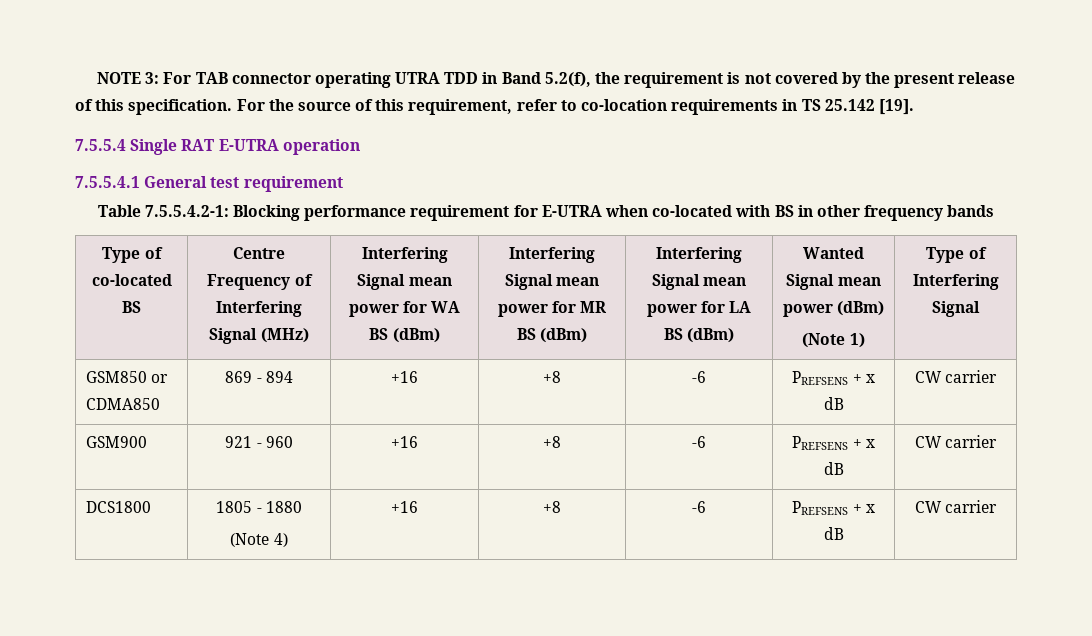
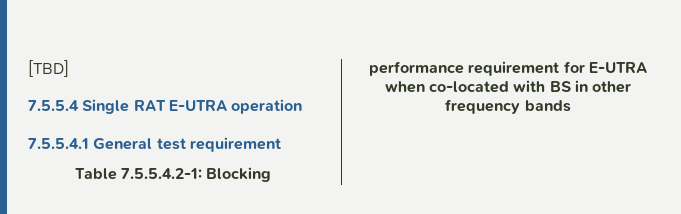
[96,72,1016,88] [75,99,914,115] NOTE 3: For TAB connector operating UTRA TDD in Band 5.2(f), the requirement is not covered by the present release of this specification. For the source of this requirement, refer to co-location requirements in TS 25.142 [19]. -> [28,60,69,77] [TBD]
[102,247,163,263] [91,274,172,286] [122,301,141,313] [232,247,285,259] [207,274,313,290] [215,301,302,317] [209,328,309,344] [361,247,448,263] [357,274,452,290] [348,301,461,317] [369,328,440,343] [509,247,595,263] [504,274,600,290] [497,301,608,317] [516,328,588,343] [656,247,742,263] [651,274,747,290] [646,301,752,317] [663,328,735,343] [803,247,864,259] [786,274,881,290] [782,301,885,317] [802,333,865,348] [926,247,987,263] [912,274,999,290] [932,301,980,317] [85,371,169,383] [85,398,160,410] [225,371,293,383] [391,371,418,383] [543,371,561,383] [692,371,706,383] [792,371,875,385] [823,397,844,410] [914,370,998,383] [85,436,147,448] [225,436,293,448] [391,436,418,448] [543,436,561,448] [692,436,706,448] [792,436,875,450] [823,462,844,475] [914,435,998,448] [85,501,151,513] [216,501,302,513] [230,533,288,547] [391,501,418,513] [543,501,561,513] [692,501,706,513] [792,501,875,515] [823,527,844,540] [914,500,998,513] // Type of co-located BS | Centre Frequency of Interfering Signal (MHz) | Interfering Signal mean power for WA BS (dBm) | Interfering Signal mean power for MR BS (dBm) | Interfering Signal mean power for LA BS (dBm) | Wanted Signal mean power (dBm) // (Note 1) | Type of Interfering Signal // GSM850 or CDMA850 | 869 - 894 | +16 | +8 | -6 | PREFSENS + x dB | CW carrier // GSM900 | 921 - 960 | +16 | +8 | -6 | PREFSENS + x dB | CW carrier // DCS1800 | 1805 - 1880 // (Note 4) | +16 | +8 | -6 | PREFSENS + x dB | CW carrier -> (571, 106) none

